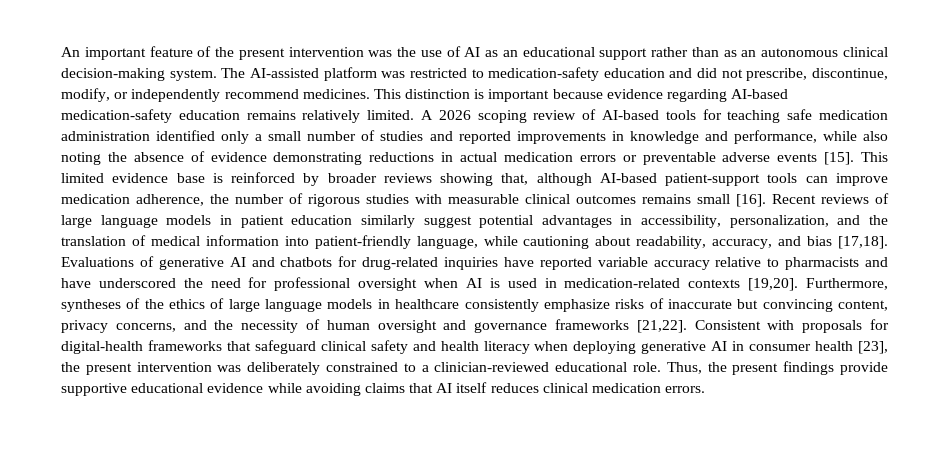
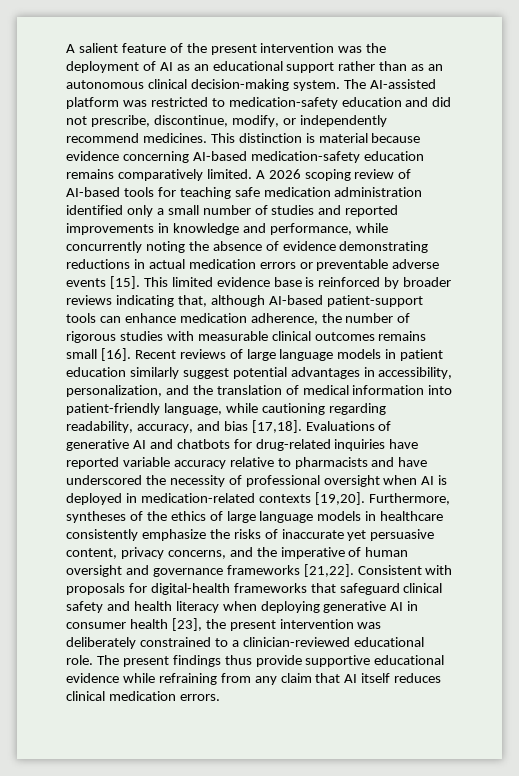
[61,47,146,60] An important -> [66,43,118,53] A salient
[420,50,442,57] use -> [66,61,139,73] deployment
[488,89,550,102] important -> [318,133,368,143] material
[667,89,728,102] regarding -> [122,151,189,163] concerning
[302,110,361,123] relatively -> [117,169,203,181] comparatively
[863,131,888,141] also -> [66,241,142,253] concurrently
[440,173,494,186] showing -> [115,295,174,307] indicating
[835,173,888,186] improve -> [124,313,176,323] enhance
[595,236,632,246] about -> [328,403,386,415] regarding
[210,277,268,288] need for -> [169,475,242,487] necessity of
[507,278,537,288] used -> [66,493,122,505] deployed
(610, 305) none -> [209,529,230,539] the
[737,299,833,312] but convincing -> [347,529,435,541] yet persuasive
[241,320,299,333] necessity -> [280,547,345,559] imperative
[666,362,727,374] Thus, the -> [96,655,119,665] The
(835, 368) none -> [224,655,252,665] thus
[305,383,405,396] avoiding claims -> [158,673,312,685] refraining from any claim

